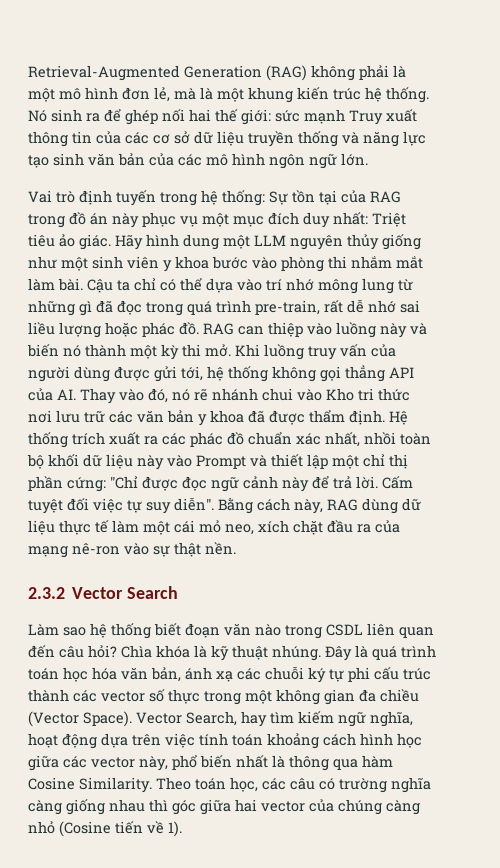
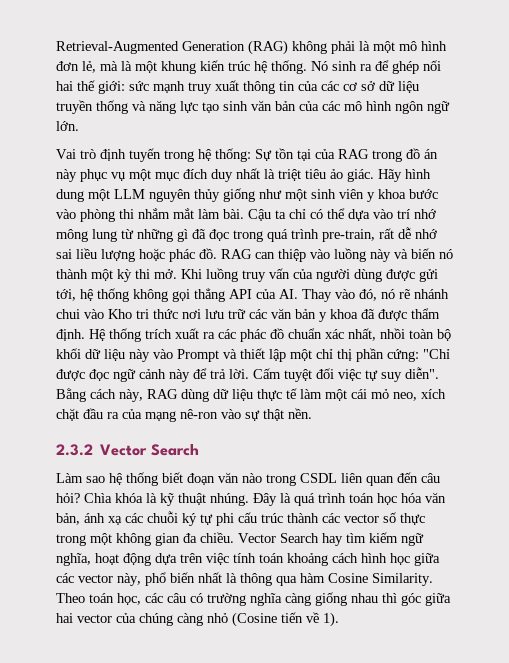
[349,110,383,125] Truy -> [188,82,212,94] truy
[333,212,406,227] nhất: Triệt -> [236,168,301,181] nhất là triệt
[380,689,419,702] [28,711,237,727] chiều (Vector Space). Vector Search, -> [200,532,319,543] chiều. Vector Search

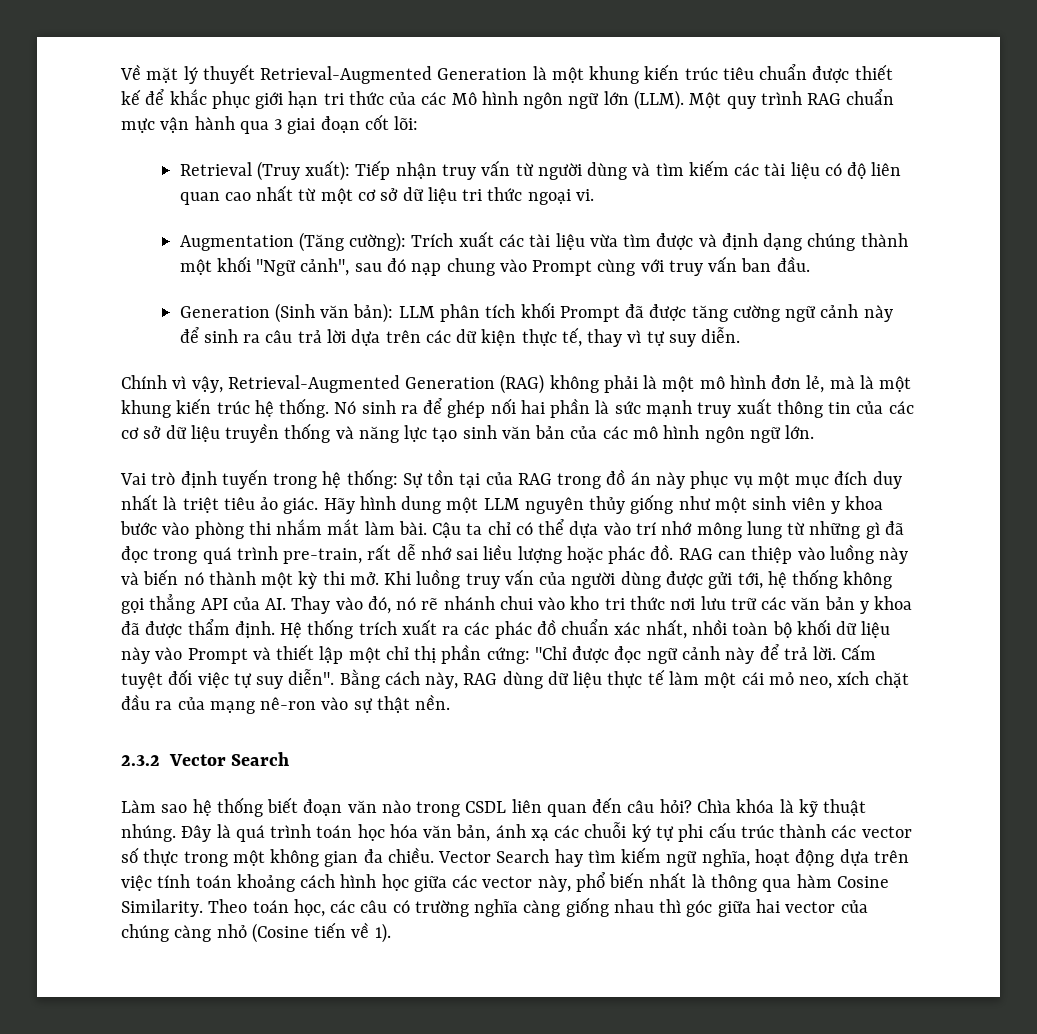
(56, 47) none -> [120,64,893,84] [121,89,895,110] [121,114,419,134] [179,160,902,181] [179,185,594,205] [179,231,908,252] [179,256,810,276] [179,302,893,323] [179,327,741,347] [121,375,223,393] Về mặt lý thuyết Retrieval-Augmented Generation là một khung kiến trúc tiêu chuẩn được thiết kế để khắc phục giới hạn tri thức của các Mô hình ngôn ngữ lớn (LLM). Một quy trình RAG chuẩn mực vận hành qua 3 giai đoạn cốt lõi: // Retrieval (Truy xuất): Tiếp nhận truy vấn từ người dùng và tìm kiếm các tài liệu có độ liên quan cao nhất từ một cơ sở dữ liệu tri thức ngoại vi. // Augmentation (Tăng cường): Trích xuất các tài liệu vừa tìm được và định dạng chúng thành một khối "Ngữ cảnh", sau đó nạp chung vào Prompt cùng với truy vấn ban đầu. // Generation (Sinh văn bản): LLM phân tích khối Prompt đã được tăng cường ngữ cảnh này để sinh ra câu trả lời dựa trên các dữ kiện thực tế, thay vì tự suy diễn. // Chính vì vậy,
[77,80,125,94] thế giới: -> [550,398,610,418] phần là
[108,309,132,319] Kho -> [570,596,600,610] kho

